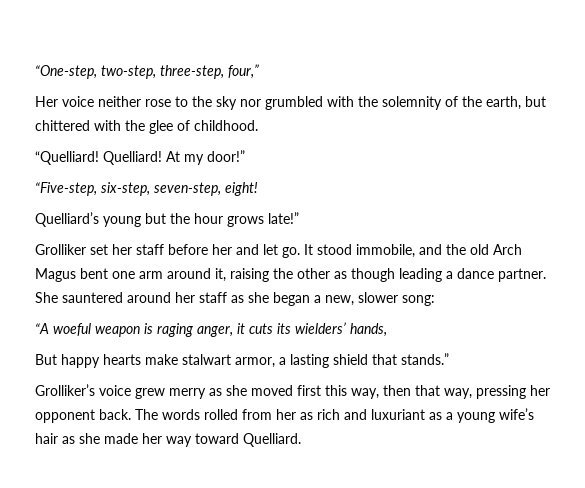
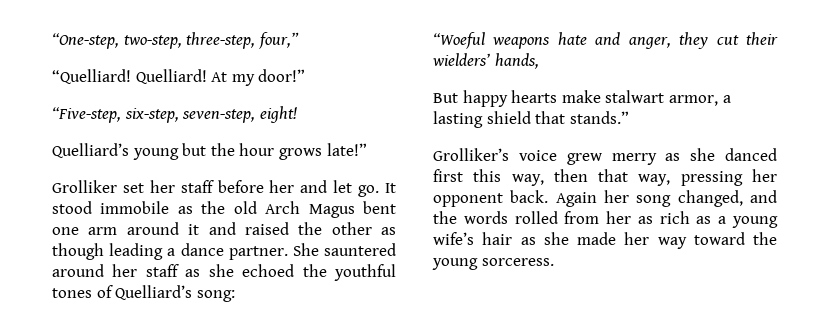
[35,96,546,110] [35,120,258,134] // Her voice neither rose to the sky nor grumbled with the solemnity of the earth, but chittered with the glee of childhood. -> (299, 40) none
[356,244,442,258] immobile, and -> [100,201,193,214] immobile as
[215,268,269,282] it, raising -> [188,222,289,235] it and raised
[273,292,435,306] [35,323,291,337] began a new, slower song: // “A woeful weapon is raging anger, it cuts its -> [242,264,396,281] [52,285,235,302] [433,32,778,49] echoed the youthful tones of Quelliard’s song: // “Woeful weapons hate and anger, they cut their
[251,385,293,396] moved -> [725,148,777,161] danced
[135,409,158,420] The -> [555,190,777,207] [433,211,457,224] Again her song changed, and the
[344,409,425,420] and luxuriant -> (690, 217) none
[243,433,301,447] Quelliard. -> [753,232,777,245] [432,258,554,270] the young sorceress.

